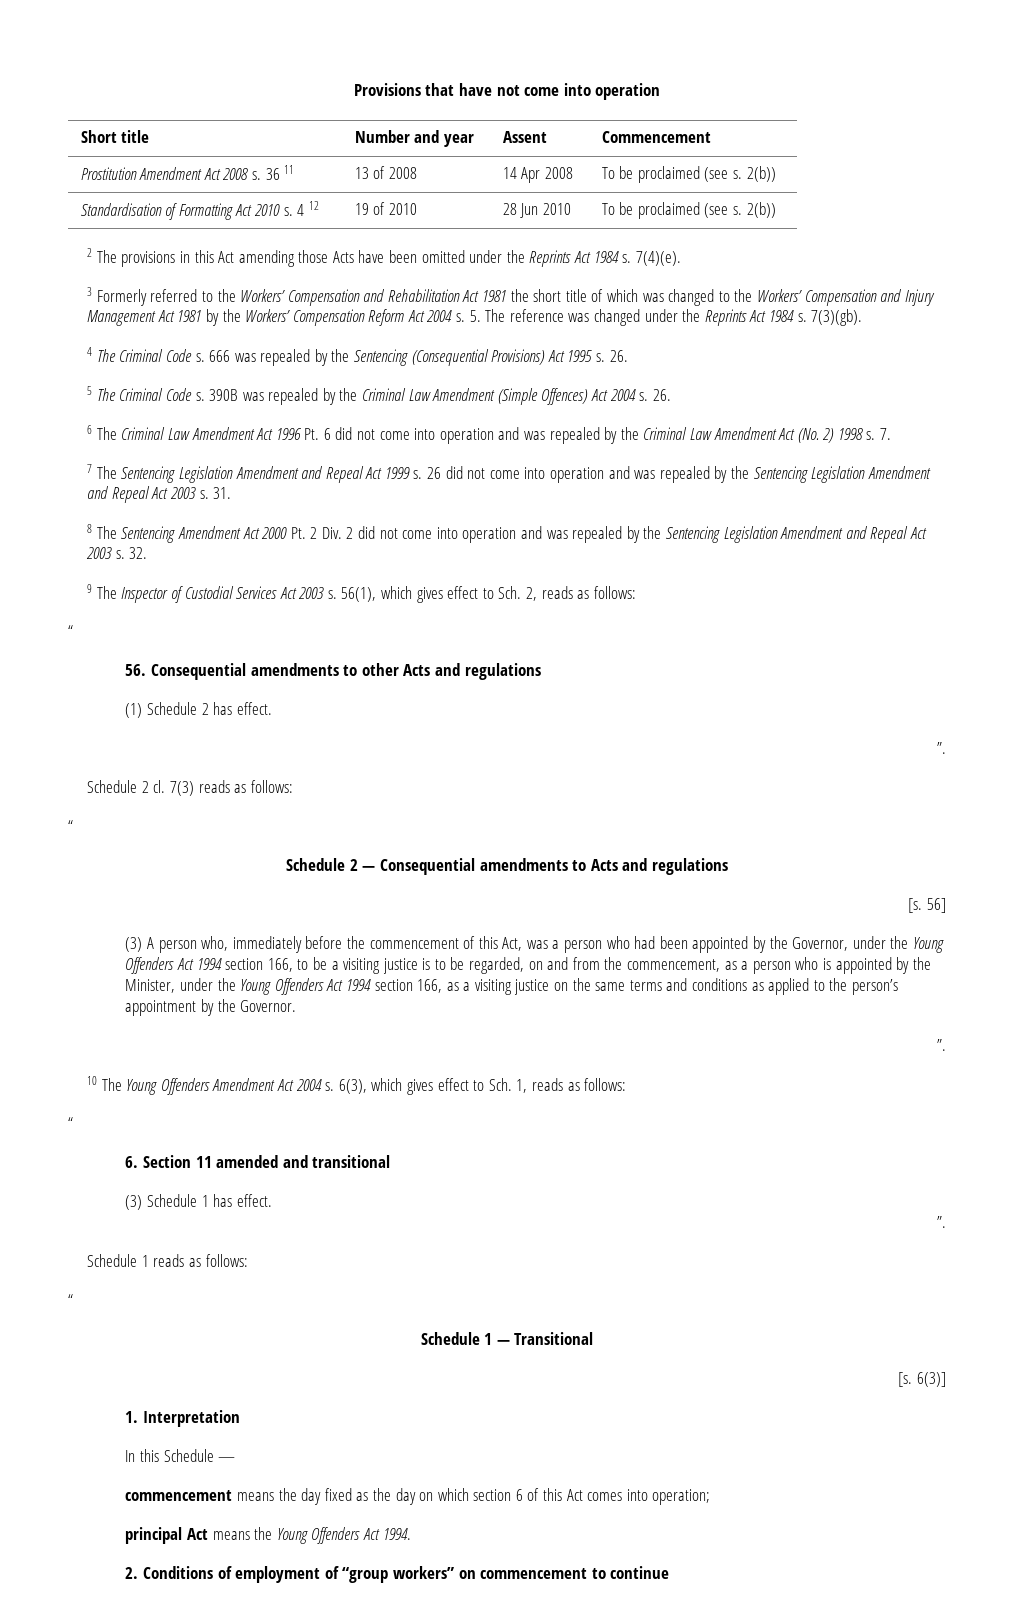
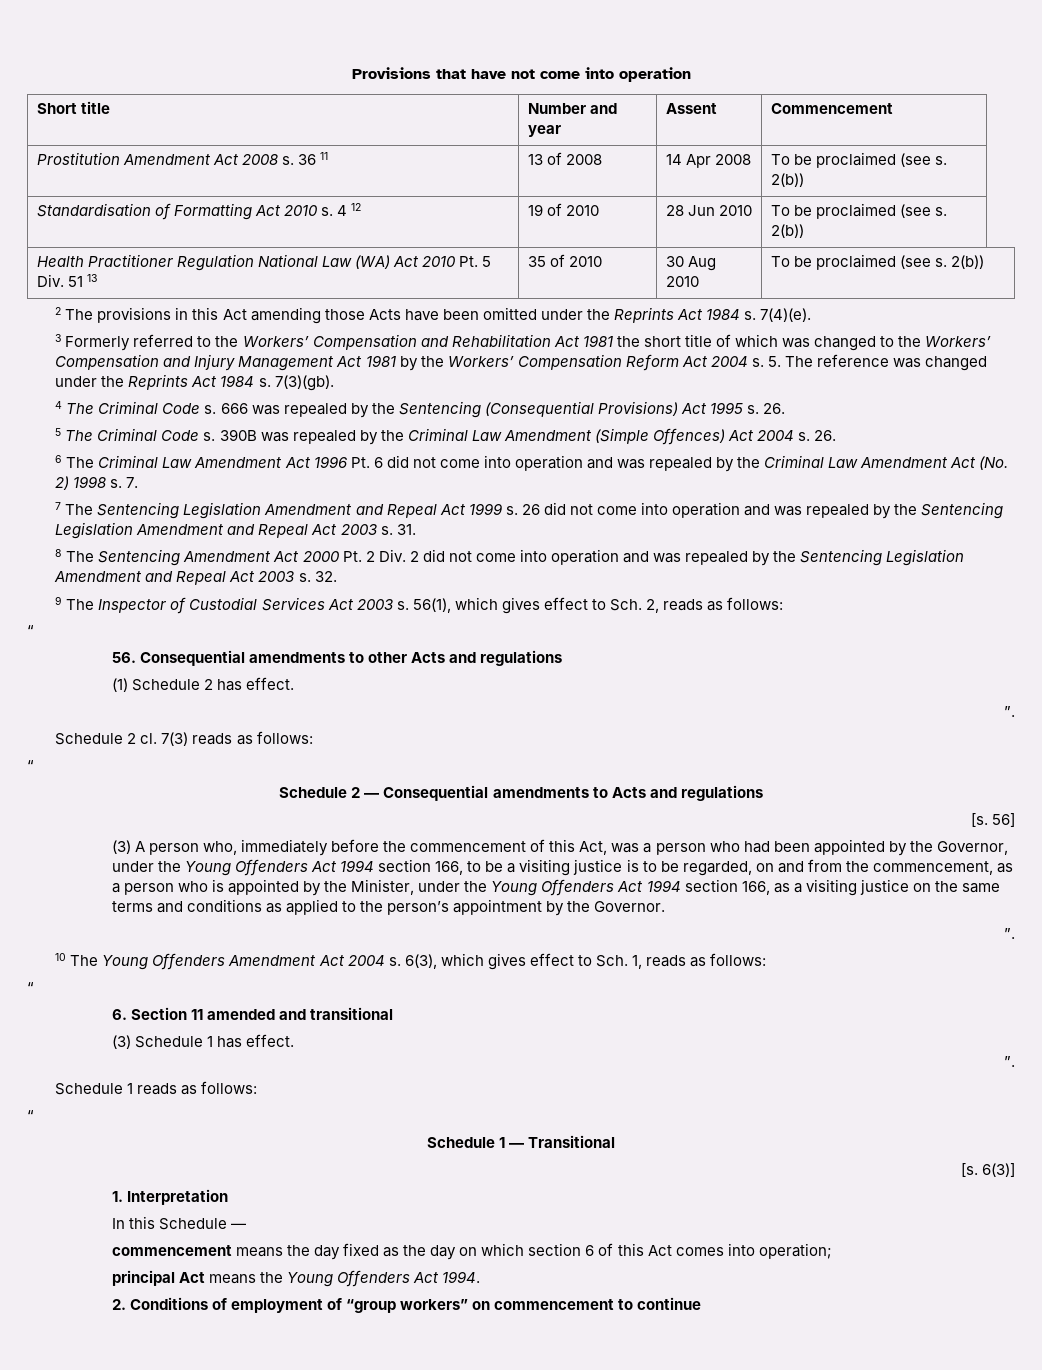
(776, 210) none -> [36,254,492,271] [36,274,97,287] [527,254,602,267] [665,256,716,271] [665,276,699,287] [770,254,985,270] // Health Practitioner Regulation National Law (WA) Act 2010 Pt. 5 Div. 51 13 | 35 of 2010 | 30 Aug 2010 | To be proclaimed (see s. 2(b))

